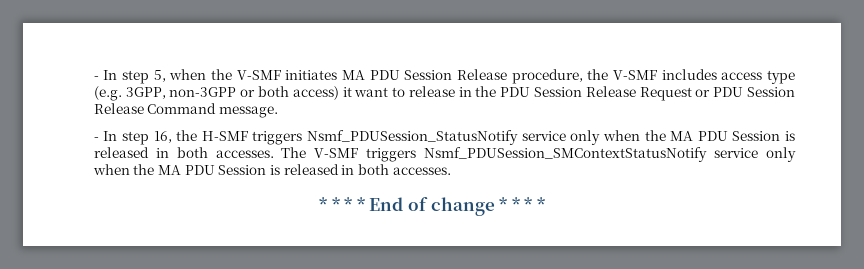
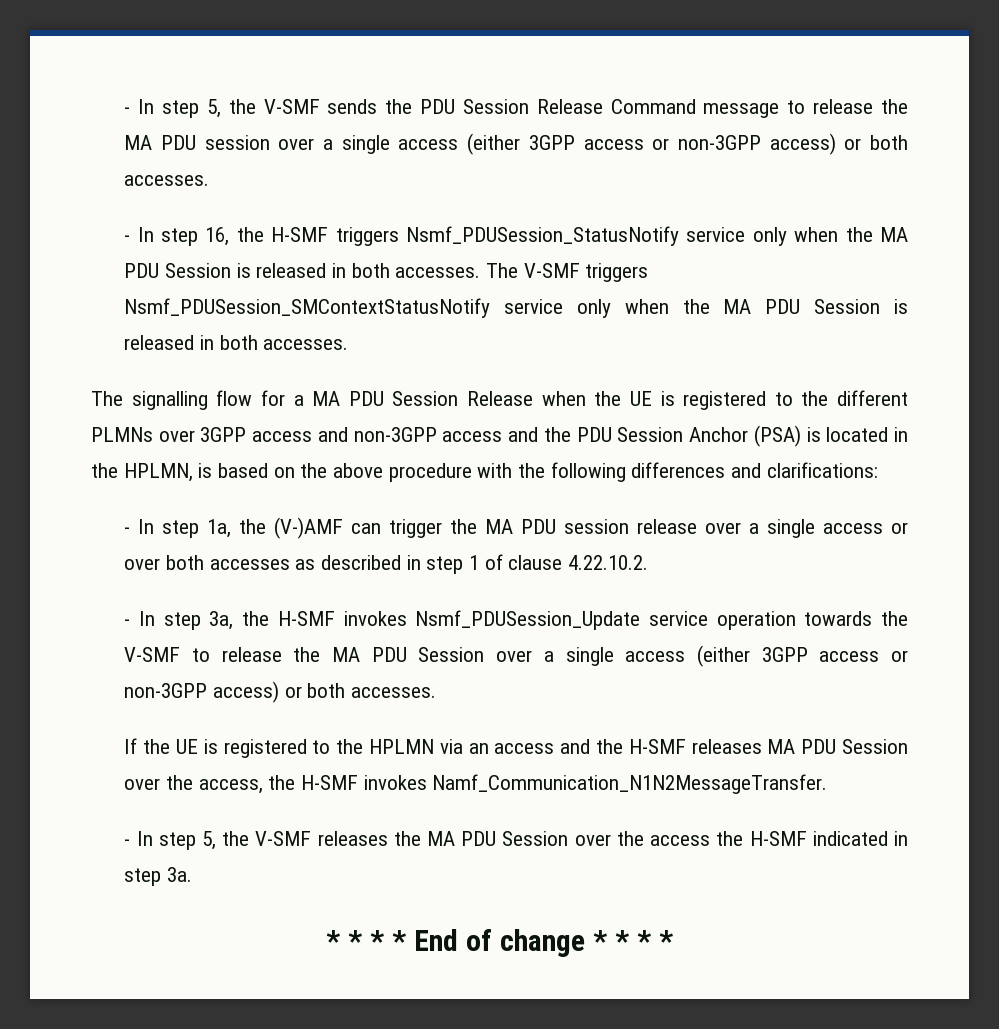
[93,69,795,84] [93,86,795,101] [93,103,279,118] - In step 5, when the V-SMF initiates MA PDU Session Release procedure, the V-SMF includes access type (e.g. 3GPP, non-3GPP or both access) it want to release in the PDU Session Release Request or PDU Session Release Command message. -> [124,99,908,118] [124,133,908,155] [124,175,210,186] - In step 5, the V-SMF sends the PDU Session Release Command message to release the MA PDU session over a single access (either 3GPP access or non-3GPP access) or both accesses.
(451, 171) none -> [91,390,908,410] [91,425,909,447] [91,462,878,482] [124,517,908,539] [124,554,649,574] [124,610,908,630] [124,645,908,667] [124,681,436,703] [124,738,909,758] [124,774,828,794] [124,831,908,850] [124,867,192,886] // The signalling flow for a MA PDU Session Release when the UE is registered to the different PLMNs over 3GPP access and non-3GPP access and the PDU Session Anchor (PSA) is located in the HPLMN, is based on the above procedure with the following differences and clarifications: // - In step 1a, the (V-)AMF can trigger the MA PDU session release over a single access or over both accesses as described in step 1 of clause 4.22.10.2. // - In step 3a, the H-SMF invokes Nsmf_PDUSession_Update service operation towards the V-SMF to release the MA PDU Session over a single access (either 3GPP access or non-3GPP access) or both accesses. // If the UE is registered to the HPLMN via an access and the H-SMF releases MA PDU Session over the access, the H-SMF invokes Namf_Communication_N1N2MessageTransfer. // - In step 5, the V-SMF releases the MA PDU Session over the access the H-SMF indicated in step 3a.

